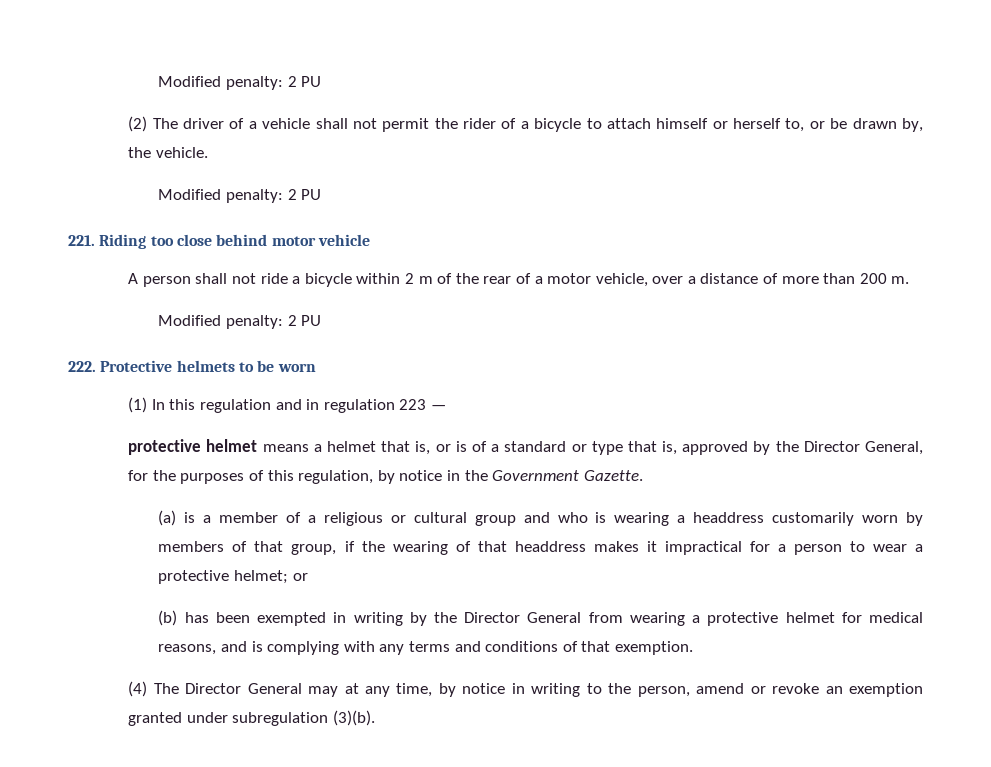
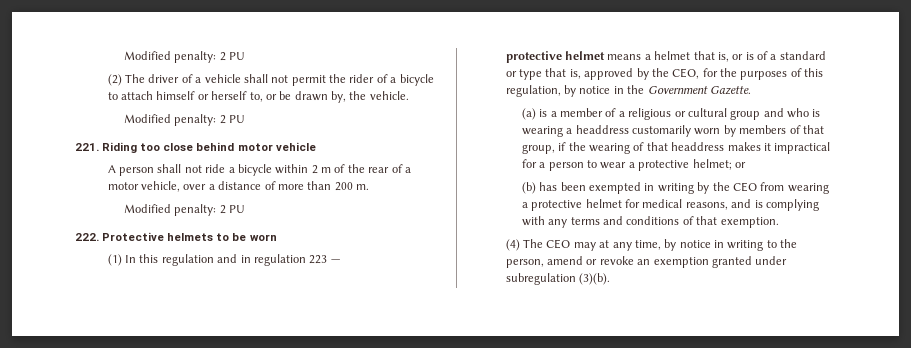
[803,441,924,455] Director General, -> [672,68,700,79] CEO,
[464,612,582,623] Director General -> [732,182,757,192] CEO
[185,683,302,694] Director General -> [546,239,571,249] CEO

